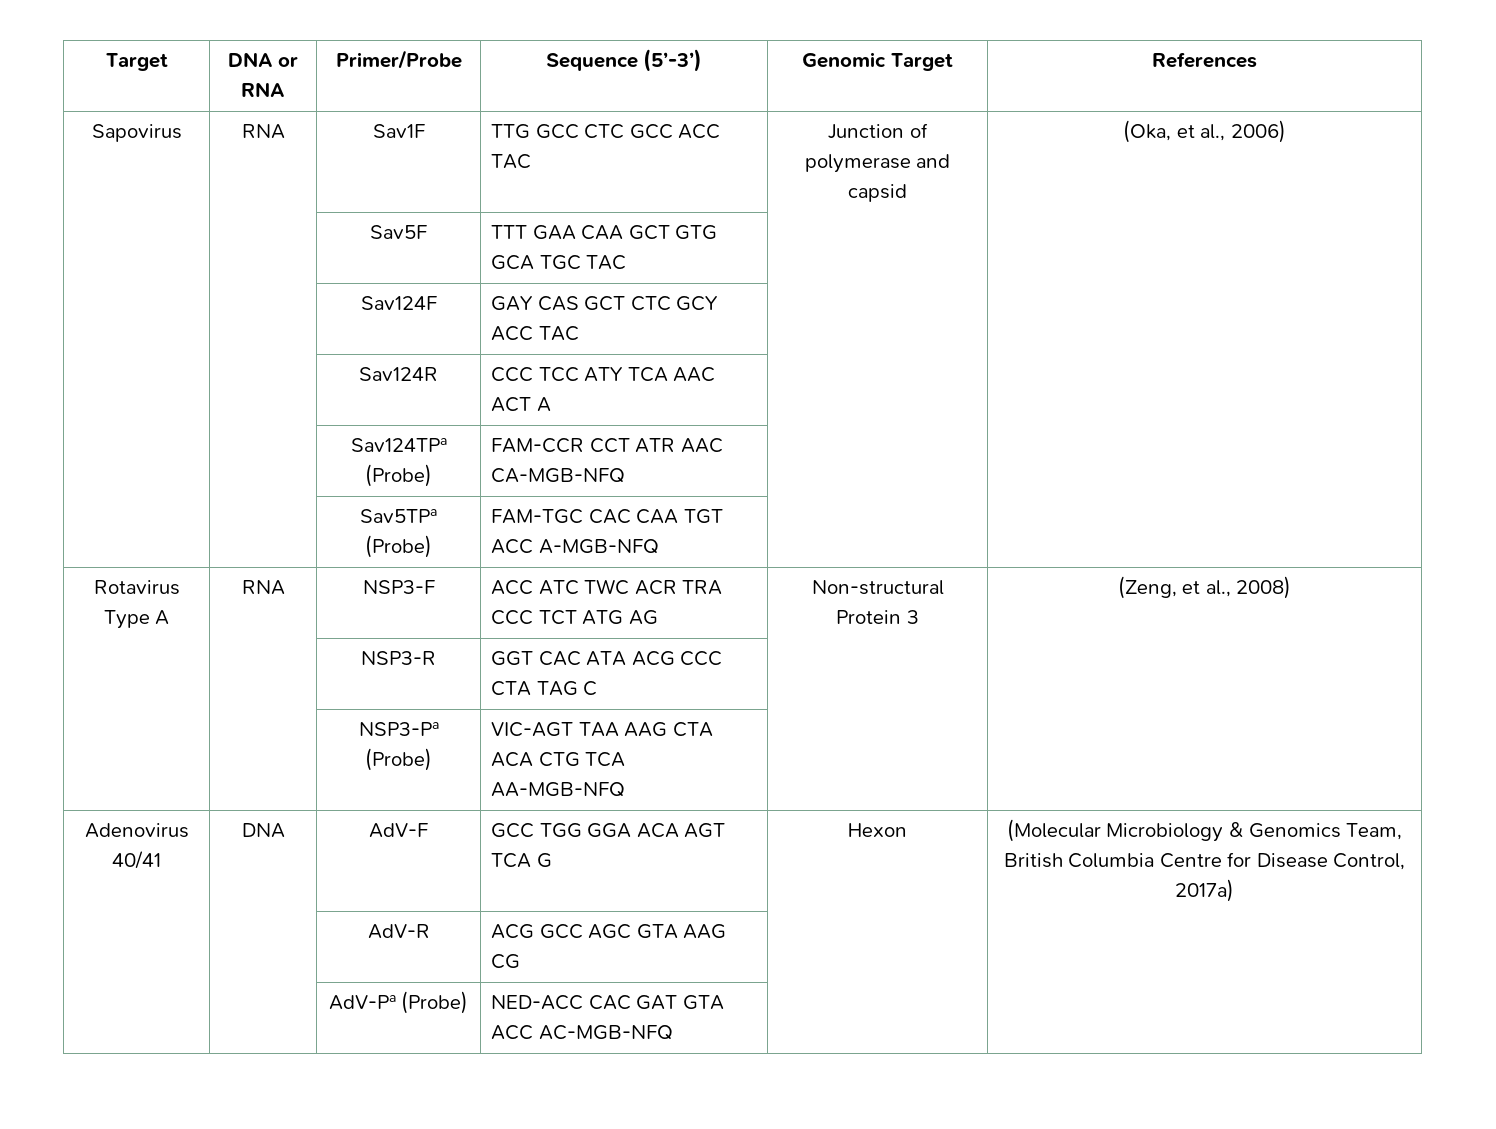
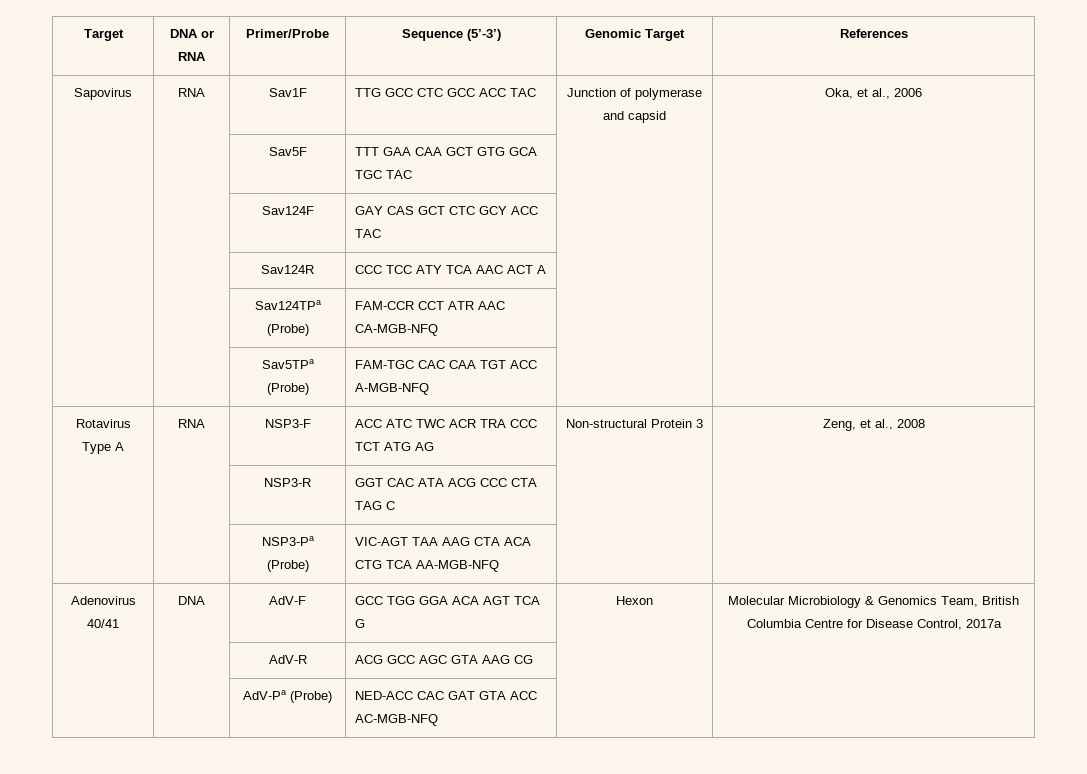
[1123,120,1286,143] (Oka, et al., 2006) -> [825,88,922,99] Oka, et al., 2006
[1117,576,1292,599] (Zeng, et al., 2008) -> [822,419,925,431] Zeng, et al., 2008
[1006,819,1101,842] (Molecular -> [728,596,785,605] Molecular
[1175,879,1234,902] 2017a) -> [965,619,1002,628] 2017a

